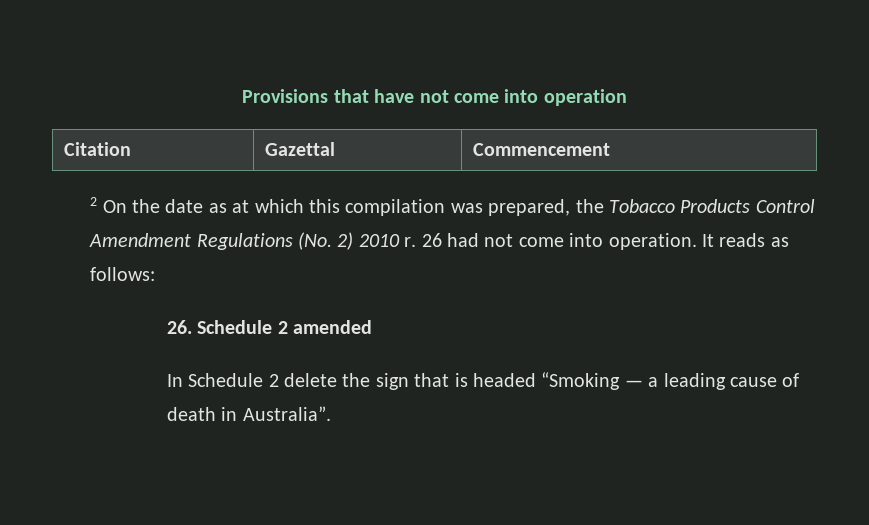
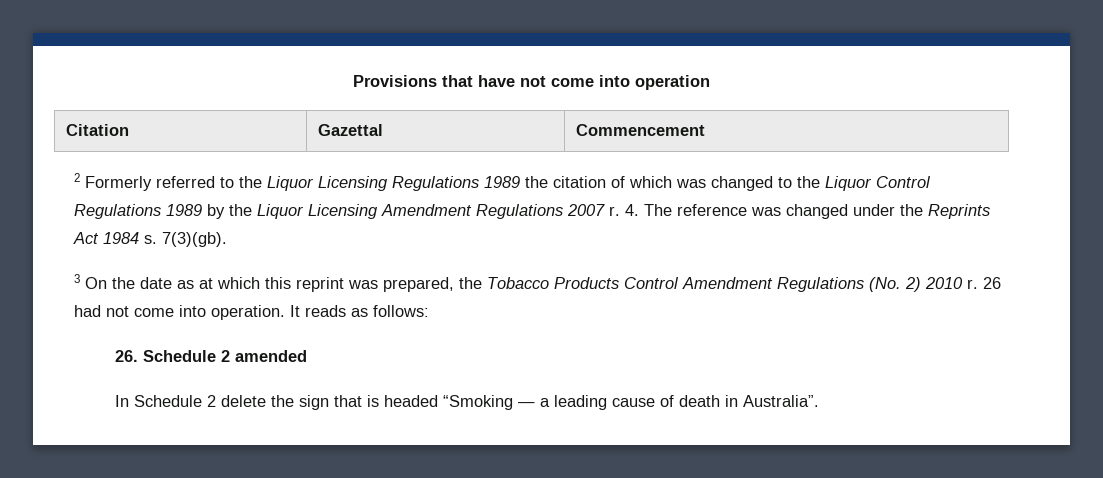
(98, 201) none -> [85,176,932,191] [74,204,991,219] [73,232,228,247] [74,274,81,283] Formerly referred to the Liquor Licensing Regulations 1989 the citation of which was changed to the Liquor Control Regulations 1989 by the Liquor Licensing Amendment Regulations 2007 r. 4. The reference was changed under the Reprints Act 1984 s. 7(3)(gb). // 3
[345,199,446,216] compilation -> [296,277,345,292] reprint

